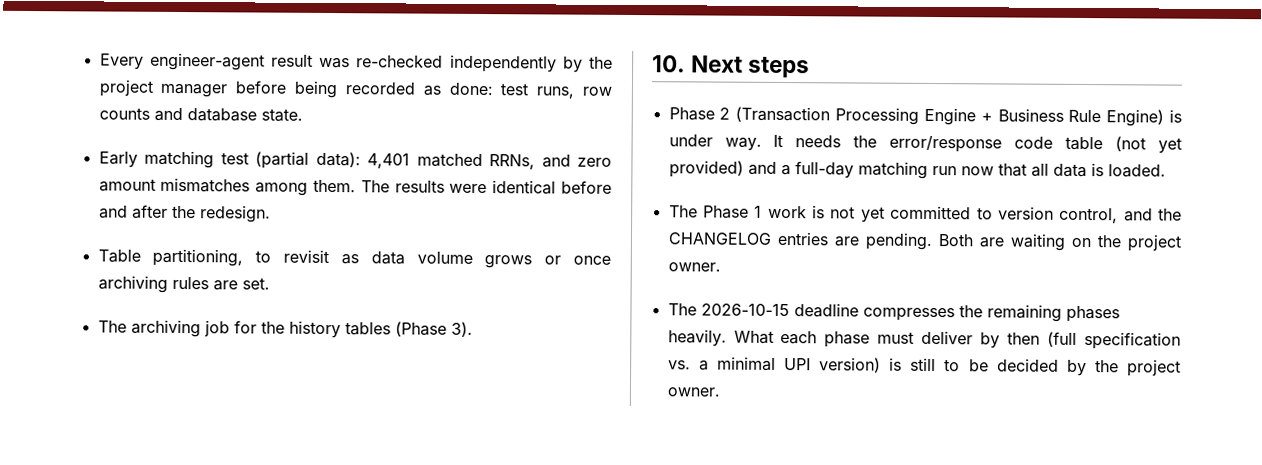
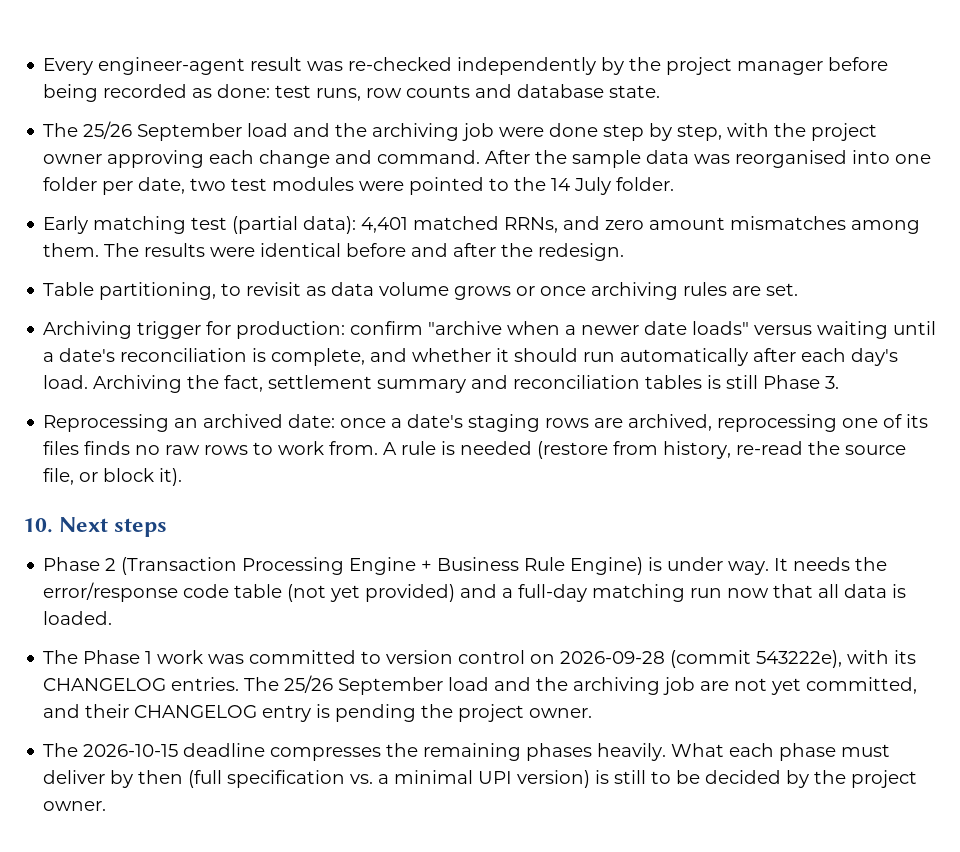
(303, 115) none -> [43,121,878,141] [43,150,932,168] [43,177,675,195] // The 25/26 September load and the archiving job were done step by step, with the project owner approving each change and command. After the sample data was reorganised into one folder per date, two test modules were pointed to the 14 July folder.
[97,319,473,339] The archiving job for the history tables (Phase 3). -> [43,321,937,339] [43,348,899,366] [43,375,840,393] [43,414,929,432] [43,441,907,459] [43,468,183,486] Archiving trigger for production: confirm "archive when a newer date loads" versus waiting until a date's reconciliation is complete, and whether it should run automatically after each day's load. Archiving the fact, settlement summary and reconciliation tables is still Phase 3. // Reprocessing an archived date: once a date's staging rows are archived, reprocessing one of its files finds no raw rows to work from. A rule is needed (restore from history, re-read the source file, or block it).
[812,205,1182,224] [667,231,1091,251] is not yet committed to version control, and the CHANGELOG entries are pending. Both are waiting on -> [208,650,917,668] [43,675,918,695] [43,704,417,722] was committed to version control on 2026-09-28 (commit 543222e), with its CHANGELOG entries. The 25/26 September load and the archiving job are not yet committed, and their CHANGELOG entry is pending

